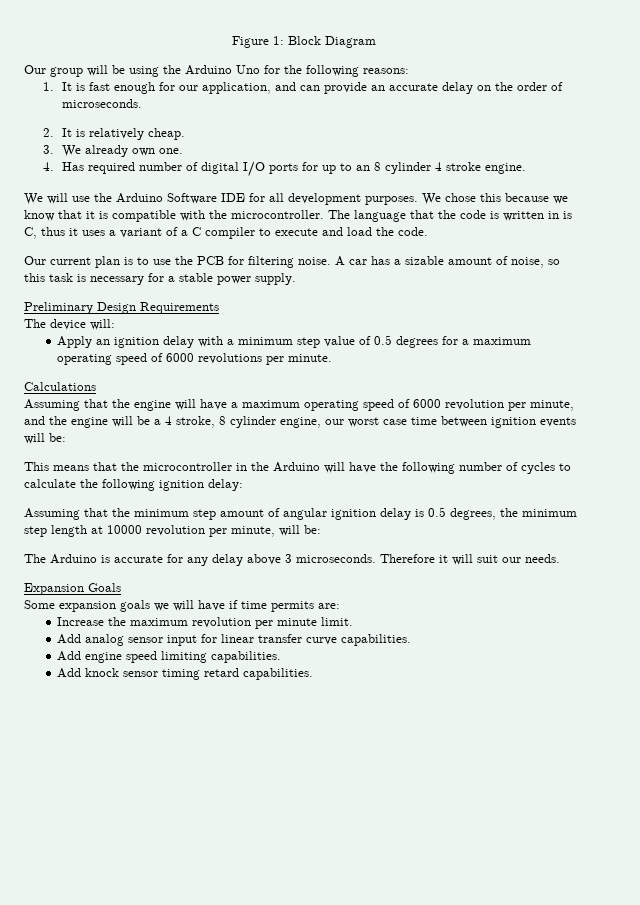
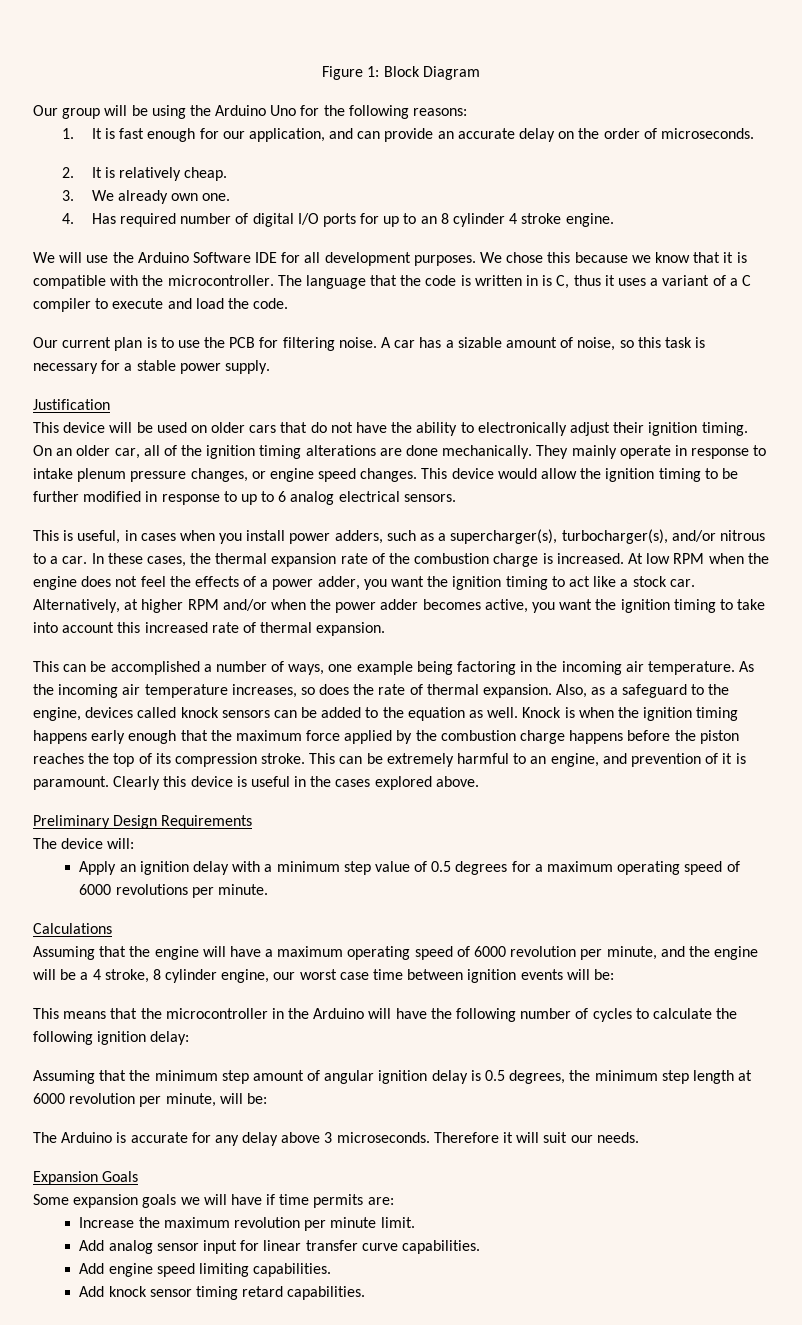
(296, 279) none -> [33,399,110,410] [33,422,748,436] [33,445,767,459] [33,468,738,482] [33,491,456,505] [33,529,765,544] [33,553,769,567] [33,576,695,590] [33,599,766,613] [33,622,386,636] [33,661,755,675] [33,684,730,698] [33,707,739,721] [33,730,739,744] [33,753,746,767] [33,776,479,790] // Justification // This device will be used on older cars that do not have the ability to electronically adjust their ignition timing. On an older car, all of the ignition timing alterations are done mechanically. They mainly operate in response to intake plenum pressure changes, or engine speed changes. This device would allow the ignition timing to be further modified in response to up to 6 analog electrical sensors. // This is useful, in cases when you install power adders, such as a supercharger(s), turbocharger(s), and/or nitrous to a car. In these cases, the thermal expansion rate of the combustion charge is increased. At low RPM when the engine does not feel the effects of a power adder, you want the ignition timing to act like a stock car. Alternatively, at higher RPM and/or when the power adder becomes active, you want the ignition timing to take into account this increased rate of thermal expansion. // This can be accomplished a number of ways, one example being factoring in the incoming air temperature. As the incoming air temperature increases, so does the rate of thermal expansion. Also, as a safeguard to the engine, devices called knock sensors can be added to the equation as well. Knock is when the ignition timing happens early enough that the maximum force applied by the combustion charge happens before the piston reaches the top of its compression stroke. This can be extremely harmful to an engine, and prevention of it is paramount. Clearly this device is useful in the cases explored above.
[107,525,142,534] 10000 -> [33,1093,65,1104] 6000

